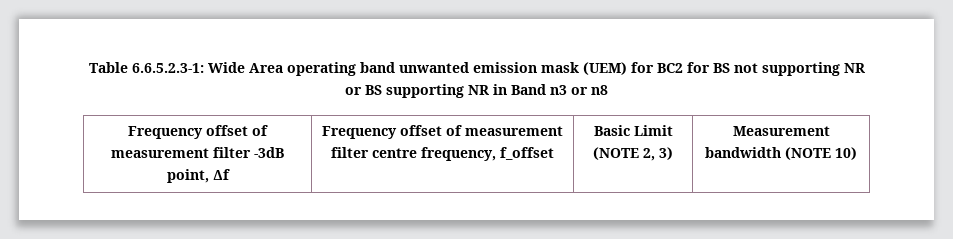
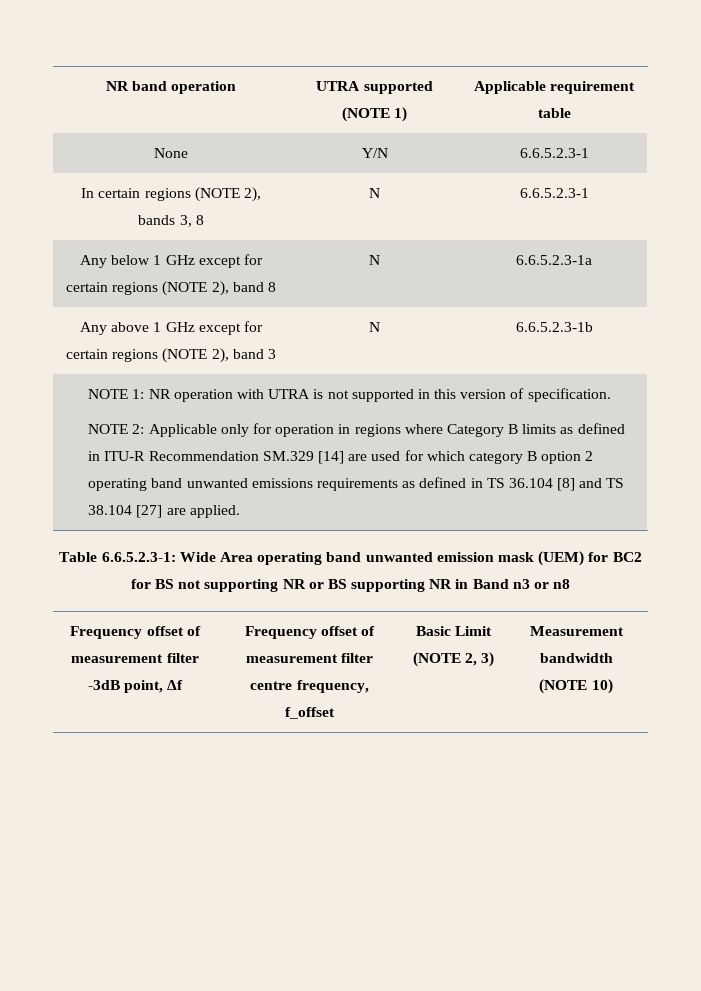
(88, 67) none -> [105,81,237,94] [316,81,433,94] [341,107,408,122] [473,81,636,94] [537,108,571,118] [154,148,188,158] [361,148,388,158] [519,148,589,158] [81,187,261,202] [138,215,204,227] [369,188,380,198] [519,188,589,198] [80,254,263,268] [66,281,276,296] [369,255,380,265] [516,255,592,265] [80,321,263,335] [66,348,276,363] [369,322,380,332] [515,322,593,332] [88,388,611,402] [88,423,625,437] [88,450,594,464] [88,477,625,491] [88,505,240,518] NR band operation | UTRA supported (NOTE 1) | Applicable requirement table // None | Y/N | 6.6.5.2.3-1 // In certain regions (NOTE 2), bands 3, 8 | N | 6.6.5.2.3-1 // Any below 1 GHz except for certain regions (NOTE 2), band 8 | N | 6.6.5.2.3-1a // Any above 1 GHz except for certain regions (NOTE 2), band 3 | N | 6.6.5.2.3-1b // NOTE 1: NR operation with UTRA is not supported in this version of specification. // NOTE 2: Applicable only for operation in regions where Category B limits as defined in ITU-R Recommendation SM.329 [14] are used for which category B option 2 operating band unwanted emissions requirements as defined in TS 36.104 [8] and TS 38.104 [27] are applied. //

